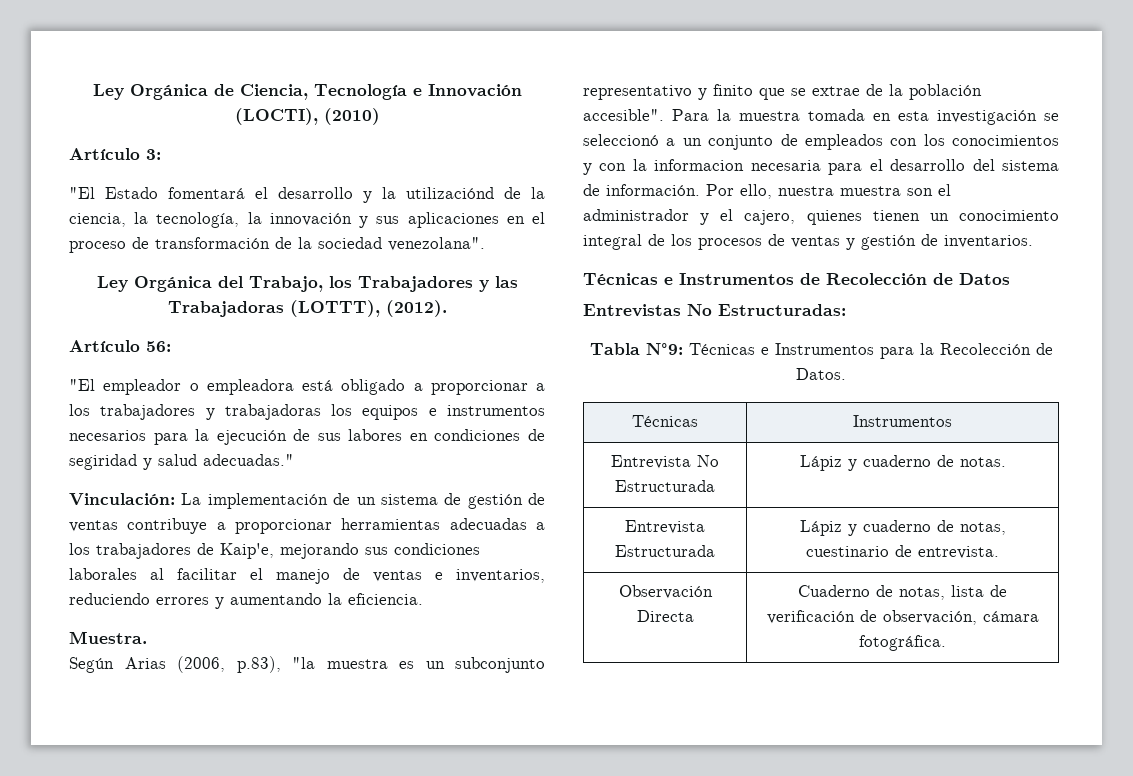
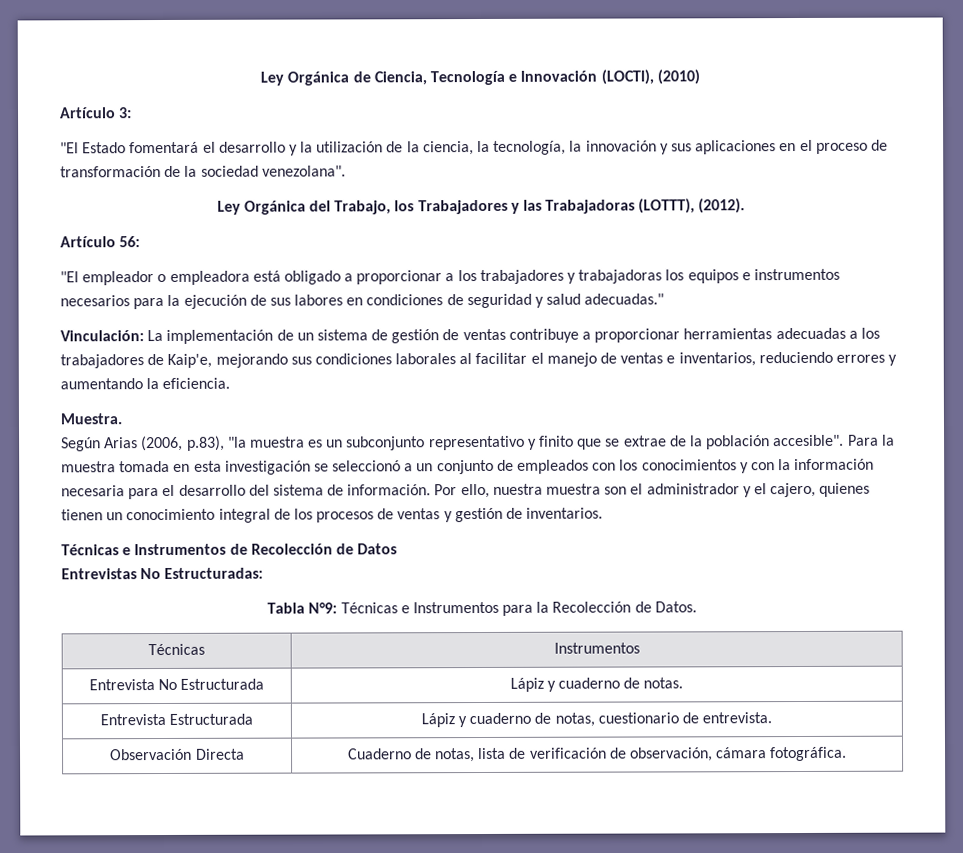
[406,187,494,199] utilizaciónd -> [316,141,384,153] utilización
[69,454,137,470] segiridad -> [466,293,532,309] seguridad
[654,159,745,171] informacion -> [794,458,875,471] información
[806,546,889,557] cuestinario -> [597,712,679,724] cuestionario

